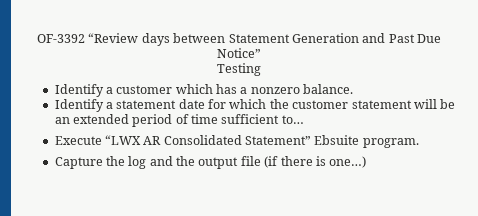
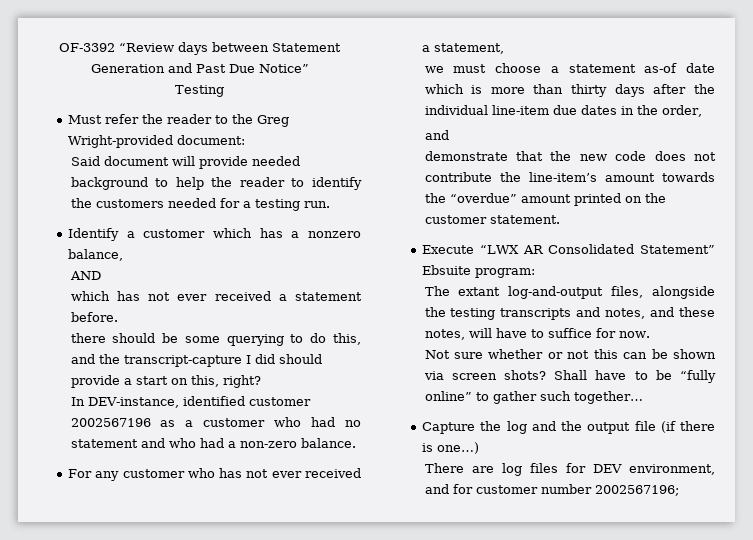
(261, 69) none -> [68,114,290,127] [68,135,246,148] [70,156,300,169] [70,177,362,190] [70,198,330,211] // Must refer the reader to the Greg Wright-provided document: // Said document will provide needed background to help the reader to identify the customers needed for a testing run.
[303,84,354,94] [54,99,456,112] [54,114,304,127] balance. // Identify a statement date for which the customer statement will be an extended period of time sufficient to… -> [68,249,124,261] [69,271,101,280] [70,291,362,301] [70,312,118,322] [70,333,361,346] [70,354,322,367] [70,375,261,388] [70,396,311,408] [70,417,361,427] [70,438,356,448] [68,468,361,481] [422,43,505,54] [424,63,715,73] [424,84,715,97] [424,105,702,117] [424,130,449,140] [424,151,716,161] [424,172,715,182] [424,193,666,206] [424,215,560,224] balance, // AND // which has not ever received a statement before. // there should be some querying to do this, and the transcript-capture I did should provide a start on this, right? // In DEV-instance, identified customer 2002567196 as a customer who had no statement and who had a non-zero balance. // For any customer who has not ever received a statement, // we must choose a statement as-of date which is more than thirty days after the individual line-item due dates in the order, // and // demonstrate that the new code does not contribute the line-item’s amount towards the “overdue” amount printed on the customer statement.
[362,138,419,148] program. -> [475,268,536,278] [424,286,715,299] [424,307,715,320] [424,328,650,340] [424,349,716,359] [423,370,716,383] [424,391,643,404] program: // The extant log-and-output files, alongside the testing transcripts and notes, and these notes, will have to suffice for now. // Not sure whether or not this can be shown via screen shots? Shall have to be “fully online” to gather such together…
(367, 162) none -> [424,463,715,476] [424,484,679,496] // There are log files for DEV environment, and for customer number 2002567196;

